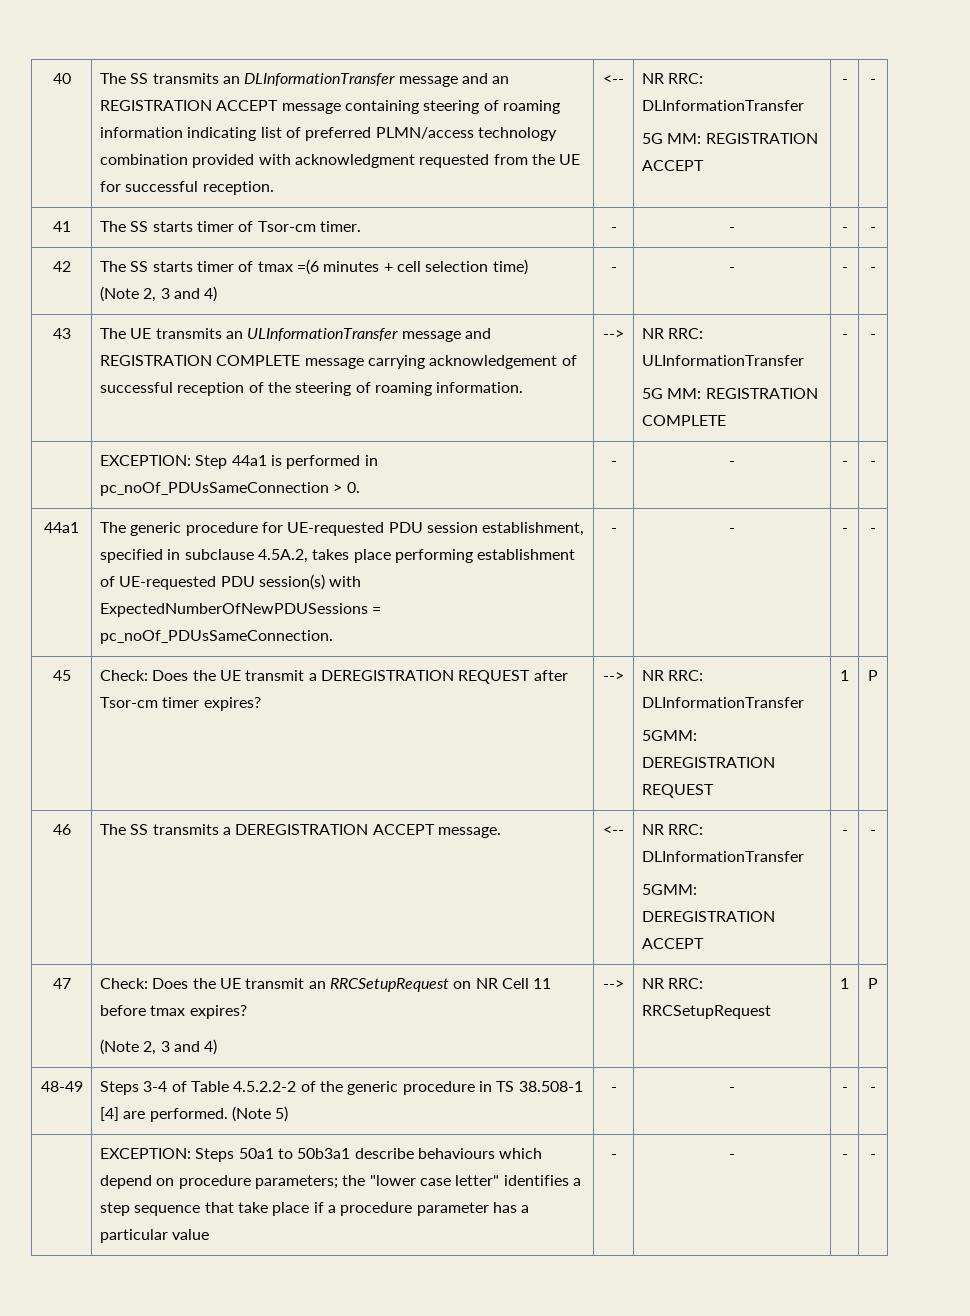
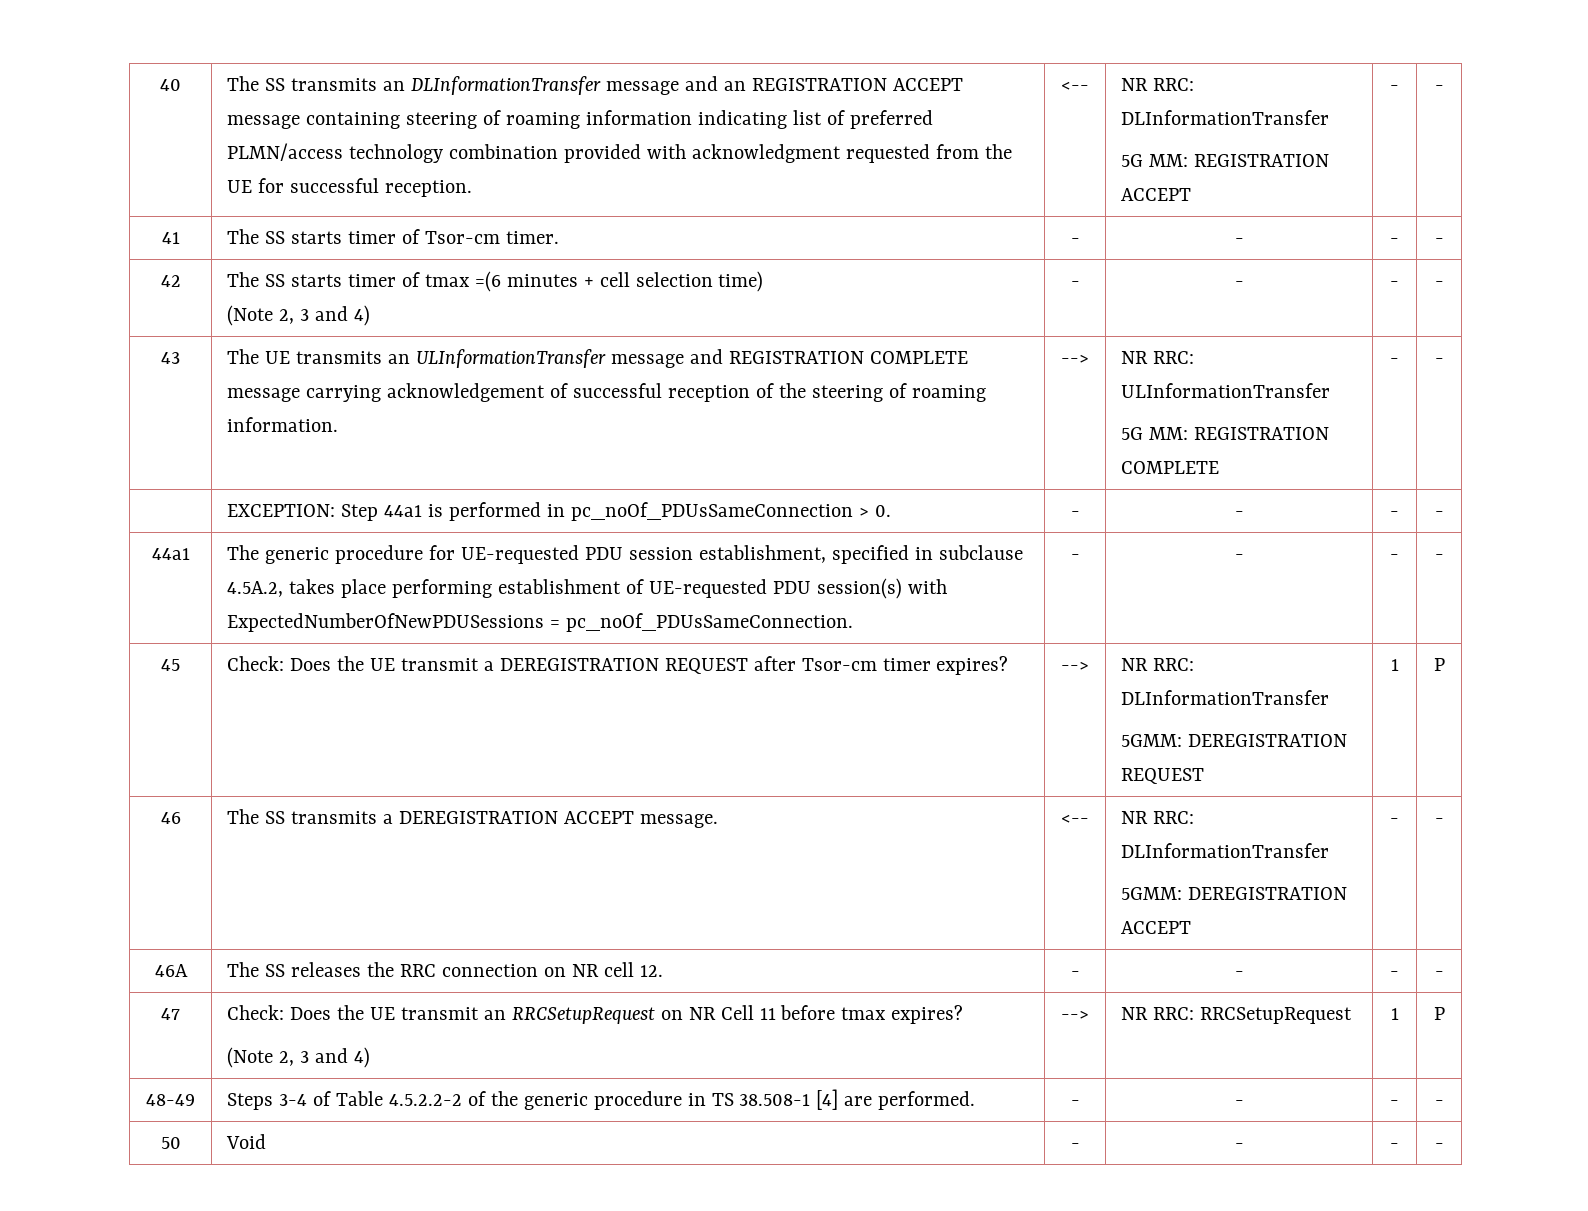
(876, 832) none -> [154,964,188,977] [227,962,663,977] [1070,971,1080,977] [1234,971,1244,977] [1390,971,1399,977] [1434,971,1444,977] // 46A | The SS releases the RRC connection on NR cell 12. | - | - | - | -
[231,1106,289,1122] [610,1087,617,1092] [729,1087,735,1092] [841,1087,848,1092] [870,1087,876,1092] [99,1148,543,1162] [99,1175,581,1189] [99,1202,530,1216] [99,1229,210,1243] (Note 5) | - | - | - | - // | EXCEPTION: Steps 50a1 to 50b3a1 describe behaviours which depend on procedure parameters; the "lower case letter" identifies a step sequence that take place if a procedure parameter has a particular value -> [1070,1100,1080,1106] [1234,1100,1244,1106] [1390,1100,1399,1106] [1434,1100,1444,1106] [160,1137,181,1149] [226,1134,267,1149] | - | - | - | - // 50 | Void

